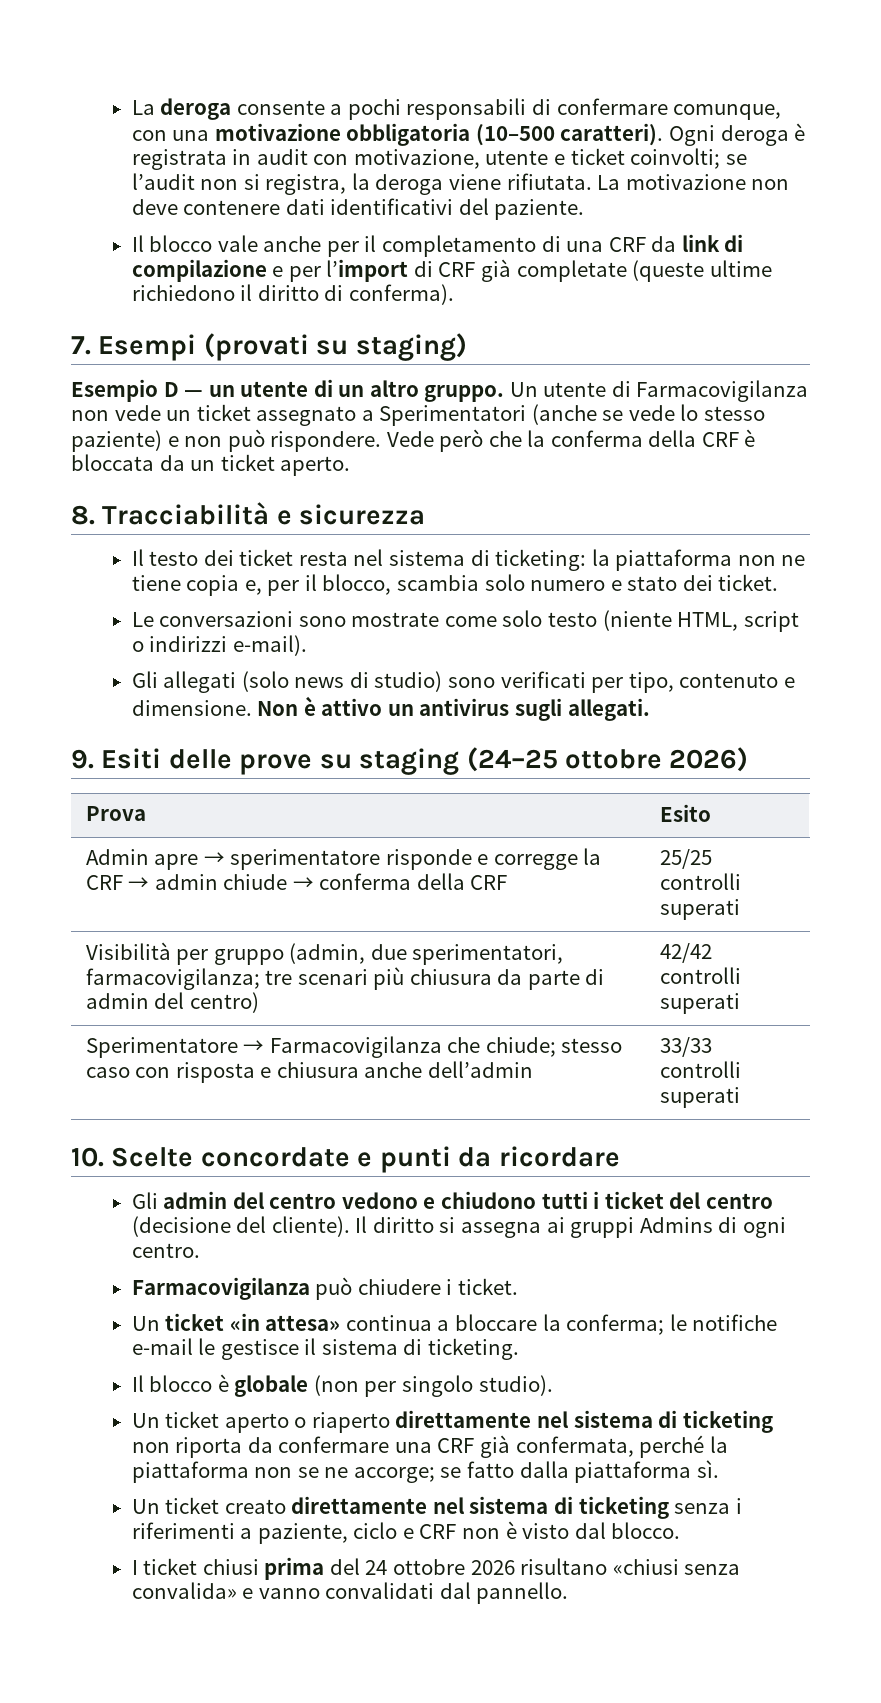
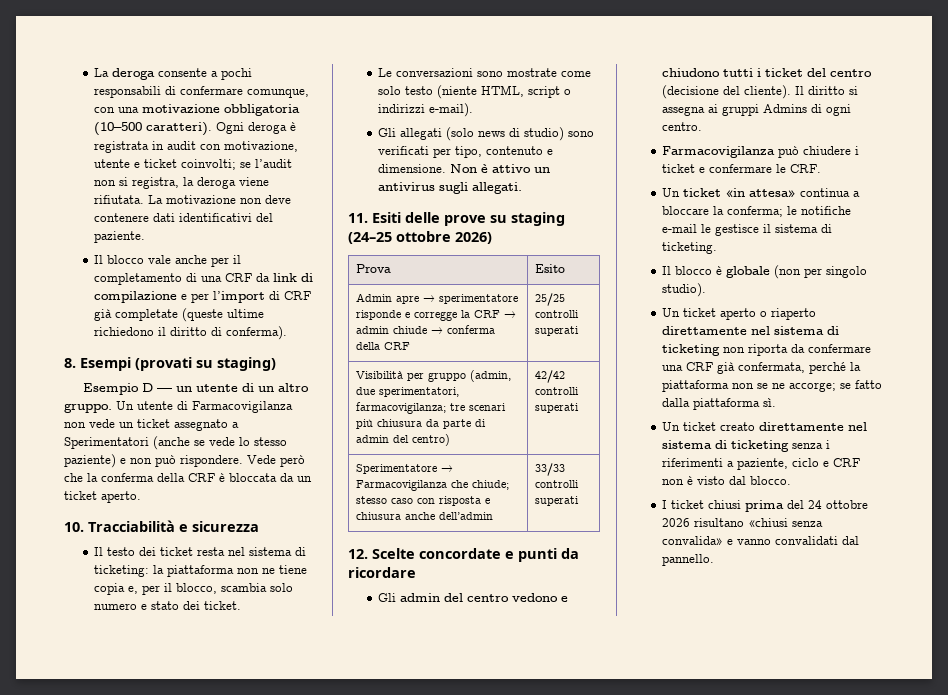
[71,336,91,355] 7. -> [64,358,76,368] 8.
[71,505,95,525] 8. -> [64,522,84,532] 10.
[71,749,94,769] 9. -> [348,213,368,223] 11.
[71,1147,104,1167] 10. -> [348,549,368,559] 12.
[457,1278,518,1295] ticket. -> [662,164,822,173] ticket e confermare le CRF.

